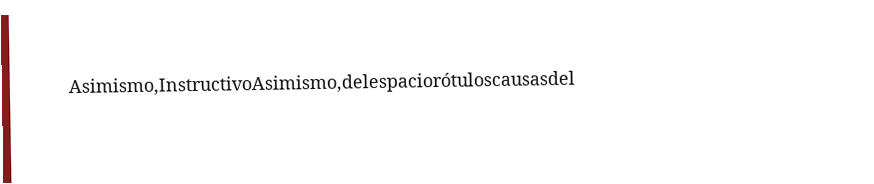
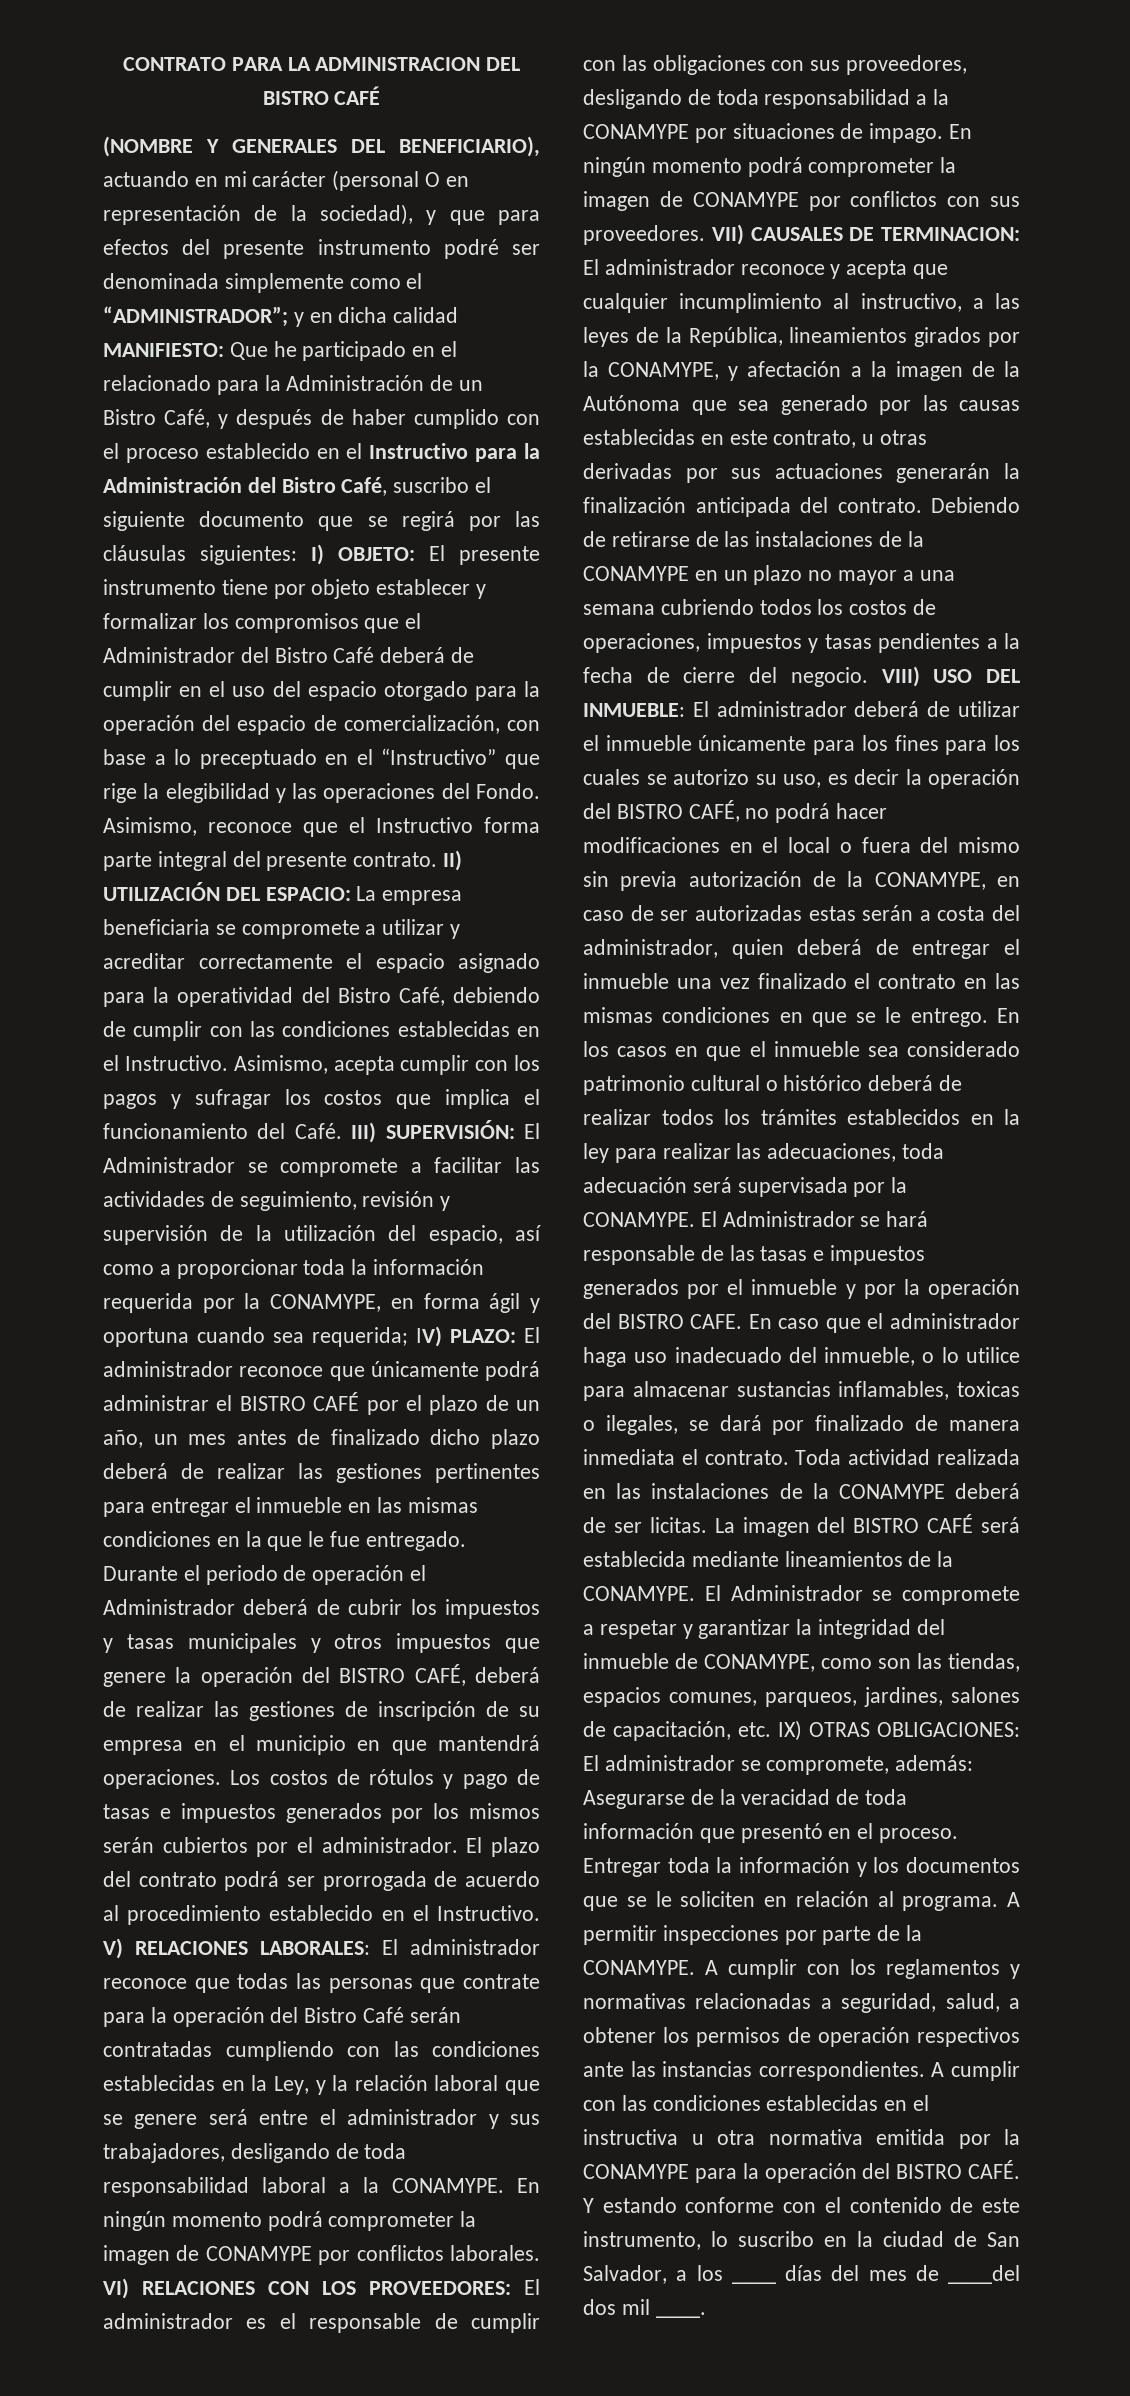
[68,70,575,98] Asimismo,InstructivoAsimismo,delespaciorótuloscausasdel -> [122,57,521,71] [262,86,381,105] [103,136,540,157] [103,170,469,191] [103,204,540,225] [103,239,540,259] [103,273,423,293] [103,306,459,327] [103,341,458,361] [103,375,484,395] [103,409,540,429] [103,443,540,463] [103,477,492,496] [103,511,541,531] [103,544,540,565] [103,579,487,599] [103,613,422,633] [103,647,475,663] [103,681,540,701] [103,715,540,735] [103,748,540,769] [103,783,540,803] [103,817,540,837] [103,850,463,871] [103,882,463,905] [103,919,461,939] [103,953,540,973] [103,987,540,1007] [103,1021,540,1041] [103,1055,540,1075] [103,1089,540,1109] [103,1120,540,1143] [103,1157,540,1177] [103,1191,451,1211] [103,1225,541,1245] [103,1259,485,1279] [103,1293,540,1313] [103,1326,540,1347] [103,1361,540,1381] [103,1392,540,1415] [103,1429,540,1449] [103,1463,540,1483] [103,1497,478,1517] [103,1531,466,1551] [103,1565,427,1585] [103,1599,540,1619] [103,1633,540,1653] [103,1664,540,1687] [103,1701,540,1721] [103,1735,540,1755] [103,1769,540,1789] [103,1803,540,1823] [103,1837,540,1857] [103,1871,540,1891] [103,1905,540,1925] [103,1938,540,1959] [103,1973,540,1993] [103,2007,461,2027] [103,2041,540,2061] [103,2075,540,2095] [103,2109,540,2129] [103,2143,407,2163] [103,2177,540,2197] [103,2211,477,2231] [103,2245,540,2265] [103,2278,540,2299] [103,2313,540,2333] [583,55,968,75] [583,89,950,109] [583,123,973,143] [583,157,957,177] [583,191,1020,211] [583,224,1020,245] [583,259,949,279] [583,293,1020,313] [583,327,1020,347] [583,361,1020,381] [583,395,1020,415] [583,429,928,448] [583,463,1020,483] [583,497,1020,517] [583,531,924,547] [583,565,955,585] [583,599,937,615] [583,633,1020,653] [583,666,1020,687] [583,701,1020,717] [583,735,1020,755] [583,769,1020,789] [583,800,888,823] [583,837,1020,853] [583,871,1020,891] [583,905,1020,921] [583,939,1020,959] [583,973,1020,989] [583,1007,1020,1027] [583,1041,1020,1061] [583,1075,963,1095] [583,1109,1020,1125] [583,1143,945,1163] [583,1177,908,1197] [583,1211,929,1227] [583,1245,926,1265] [583,1279,1020,1299] [583,1313,1020,1333] [583,1347,1020,1367] [583,1381,1020,1401] [583,1415,1020,1435] [583,1449,1020,1465] [583,1483,1020,1499] [583,1514,1020,1537] [583,1551,954,1567] [583,1585,1020,1605] [583,1619,945,1639] [583,1653,1020,1672] [583,1687,1020,1707] [583,1720,1020,1741] [583,1755,974,1775] [583,1789,908,1809] [583,1823,959,1843] [583,1857,1020,1877] [583,1891,1020,1911] [583,1925,923,1945] [583,1959,1020,1979] [583,1993,1020,2013] [583,2027,1020,2047] [583,2061,1020,2081] [583,2095,930,2111] [583,2129,1020,2149] [583,2160,1020,2183] [583,2197,1020,2213] [583,2231,1020,2250] [583,2265,723,2284] [731,2281,776,2284] [785,2265,1020,2284] [583,2299,706,2318] CONTRATO PARA LA ADMINISTRACION DEL BISTRO CAFÉ // (NOMBRE Y GENERALES DEL BENEFICIARIO), actuando en mi carácter (personal O en representación de la sociedad), y que para efectos del presente instrumento podré ser denominada simplemente como el “ADMINISTRADOR”; y en dicha calidad MANIFIESTO: Que he participado en el relacionado para la Administración de un Bistro Café, y después de haber cumplido con el proceso establecido en el Instructivo para la Administración del Bistro Café, suscribo el siguiente documento que se regirá por las cláusulas siguientes: I) OBJETO: El presente instrumento tiene por objeto establecer y formalizar los compromisos que el Administrador del Bistro Café deberá de cumplir en el uso del espacio otorgado para la operación del espacio de comercialización, con base a lo preceptuado en el “Instructivo” que rige la elegibilidad y las operaciones del Fondo. Asimismo, reconoce que el Instructivo forma parte integral del presente contrato. II) UTILIZACIÓN DEL ESPACIO: La empresa beneficiaria se compromete a utilizar y acreditar correctamente el espacio asignado para la operatividad del Bistro Café, debiendo de cumplir con las condiciones establecidas en el Instructivo. Asimismo, acepta cumplir con los pagos y sufragar los costos que implica el funcionamiento del Café. III) SUPERVISIÓN: El Administrador se compromete a facilitar las actividades de seguimiento, revisión y supervisión de la utilización del espacio, así como a proporcionar toda la información requerida por la CONAMYPE, en forma ágil y oportuna cuando sea requerida; IV) PLAZO: El administrador reconoce que únicamente podrá administrar el BISTRO CAFÉ por el plazo de un año, un mes antes de finalizado dicho plazo deberá de realizar las gestiones pertinentes para entregar el inmueble en las mismas condiciones en la que le fue entregado. Durante el periodo de operación el Administrador deberá de cubrir los impuestos y tasas municipales y otros impuestos que genere la operación del BISTRO CAFÉ, deberá de realizar las gestiones de inscripción de su empresa en el municipio en que mantendrá operaciones. Los costos de rótulos y pago de tasas e impuestos generados por los mismos serán cubiertos por el administrador. El plazo del contrato podrá ser prorrogada de acuerdo al procedimiento establecido en el Instructivo. V) RELACIONES LABORALES: El administrador reconoce que todas las personas que contrate para la operación del Bistro Café serán contratadas cumpliendo con las condiciones establecidas en la Ley, y la relación laboral que se genere será entre el administrador y sus trabajadores, desligando de toda responsabilidad laboral a la CONAMYPE. En ningún momento podrá comprometer la imagen de CONAMYPE por conflictos laborales. VI) RELACIONES CON LOS PROVEEDORES: El administrador es el responsable de cumplir con las obligaciones con sus proveedores, desligando de toda responsabilidad a la CONAMYPE por situaciones de impago. En ningún momento podrá comprometer la imagen de CONAMYPE por conflictos con sus proveedores. VII) CAUSALES DE TERMINACION: El administrador reconoce y acepta que cualquier incumplimiento al instructivo, a las leyes de la República, lineamientos girados por la CONAMYPE, y afectación a la imagen de la Autónoma que sea generado por las causas establecidas en este contrato, u otras derivadas por sus actuaciones generarán la finalización anticipada del contrato. Debiendo de retirarse de las instalaciones de la CONAMYPE en un plazo no mayor a una semana cubriendo todos los costos de operaciones, impuestos y tasas pendientes a la fecha de cierre del negocio. VIII) USO DEL INMUEBLE: El administrador deberá de utilizar el inmueble únicamente para los fines para los cuales se autorizo su uso, es decir la operación del BISTRO CAFÉ, no podrá hacer modificaciones en el local o fuera del mismo sin previa autorización de la CONAMYPE, en caso de ser autorizadas estas serán a costa del administrador, quien deberá de entregar el inmueble una vez finalizado el contrato en las mismas condiciones en que se le entrego. En los casos en que el inmueble sea considerado patrimonio cultural o histórico deberá de realizar todos los trámites establecidos en la ley para realizar las adecuaciones, toda adecuación será supervisada por la CONAMYPE. El Administrador se hará responsable de las tasas e impuestos generados por el inmueble y por la operación del BISTRO CAFE. En caso que el administrador haga uso inadecuado del inmueble, o lo utilice para almacenar sustancias inflamables, toxicas o ilegales, se dará por finalizado de manera inmediata el contrato. Toda actividad realizada en las instalaciones de la CONAMYPE deberá de ser licitas. La imagen del BISTRO CAFÉ será establecida mediante lineamientos de la CONAMYPE. El Administrador se compromete a respetar y garantizar la integridad del inmueble de CONAMYPE, como son las tiendas, espacios comunes, parqueos, jardines, salones de capacitación, etc. IX) OTRAS OBLIGACIONES: El administrador se compromete, además: Asegurarse de la veracidad de toda información que presentó en el proceso. Entregar toda la información y los documentos que se le soliciten en relación al programa. A permitir inspecciones por parte de la CONAMYPE. A cumplir con los reglamentos y normativas relacionadas a seguridad, salud, a obtener los permisos de operación respectivos ante las instancias correspondientes. A cumplir con las condiciones establecidas en el instructiva u otra normativa emitida por la CONAMYPE para la operación del BISTRO CAFÉ. Y estando conforme con el contenido de este instrumento, lo suscribo en la ciudad de San Salvador, a los ____ días del mes de ____del dos mil ____.

